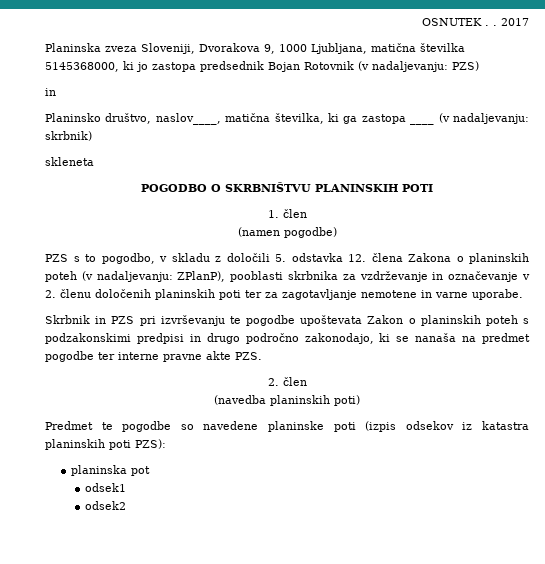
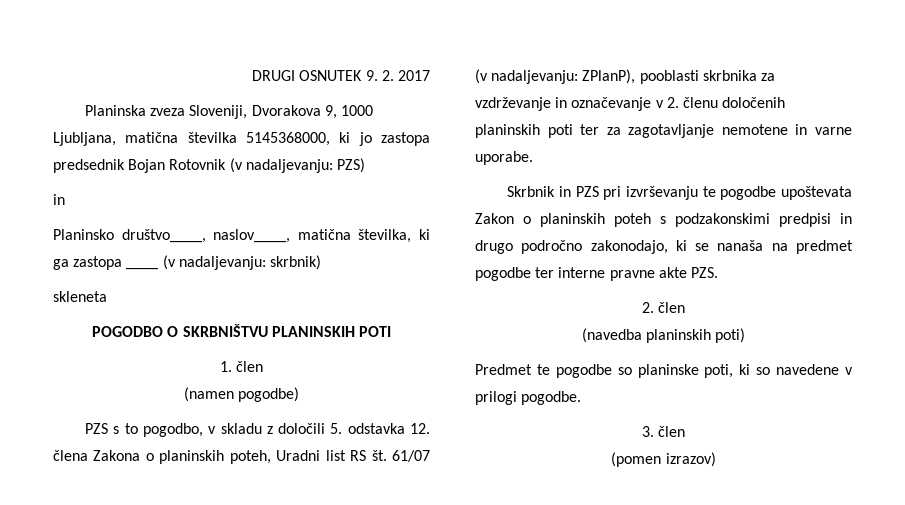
[422,18,497,26] OSNUTEK . . -> [252,70,394,81] DRUGI OSNUTEK 9. 2.
[105,113,152,124] društvo, -> [121,229,206,243] društvo____,
[45,271,77,282] poteh -> [229,450,431,464] poteh, Uradni list RS št. 61/07
[203,421,530,432] [45,439,166,450] [71,465,151,476] [84,483,126,492] [84,501,126,510] navedene planinske poti (izpis odsekov iz katastra planinskih poti PZS): // planinska pot // odsek1 // odsek2 -> [637,364,854,378] [475,391,582,405] [641,426,686,437] [611,452,716,467] planinske poti, ki so navedene v prilogi pogodbe. // 3. člen // (pomen izrazov)

